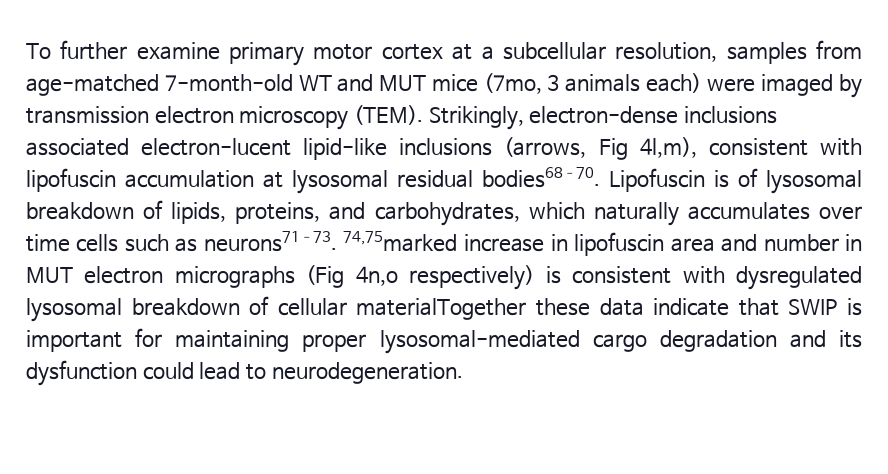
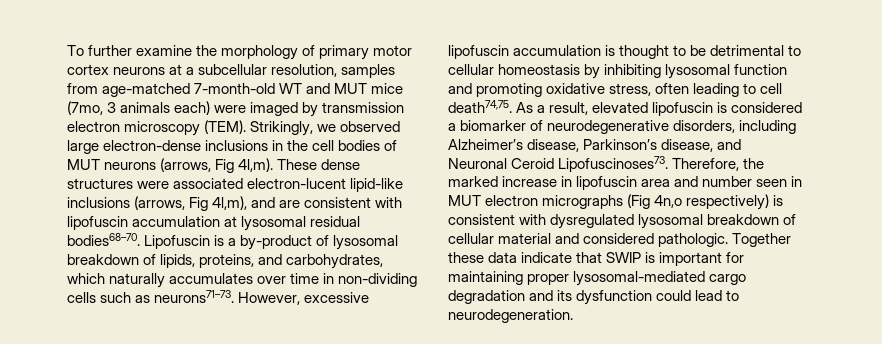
(220, 51) none -> [196,45,316,60] the morphology of
(443, 52) none -> [113,67,166,75] neurons
[529,106,777,124] electron-dense inclusions -> [317,121,401,132] [67,140,398,154] [67,158,361,173] [67,178,170,189] we observed large electron-dense inclusions in the cell bodies of MUT neurons (arrows, Fig 4l,m). These dense structures were
(697, 147) none -> [251,197,301,208] and are
(729, 179) none -> [228,235,313,250] a by-product
(70, 243) none -> [323,273,418,287] in non-dividing
[343,231,458,252] 74,75marked -> [238,292,370,305] [448,45,802,59] [448,64,788,79] [448,83,783,97] [448,100,803,116] [448,120,797,134] [448,139,742,152] [448,156,765,172] [448,176,498,187] However, excessive lipofuscin accumulation is thought to be detrimental to cellular homeostasis by inhibiting lysosomal function and promoting oxidative stress, often leading to cell death74,75. As a result, elevated lipofuscin is considered a biomarker of neurodegenerative disorders, including Alzheimer’s disease, Parkinson’s disease, and Neuronal Ceroid Lipofuscinoses73. Therefore, the marked
(839, 243) none -> [756,179,788,187] seen
[356,298,527,320] materialTogether -> [498,233,792,247] material and considered pathologic. Together

